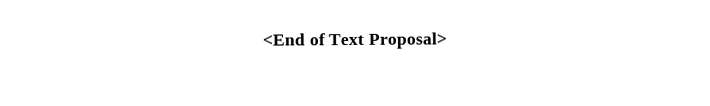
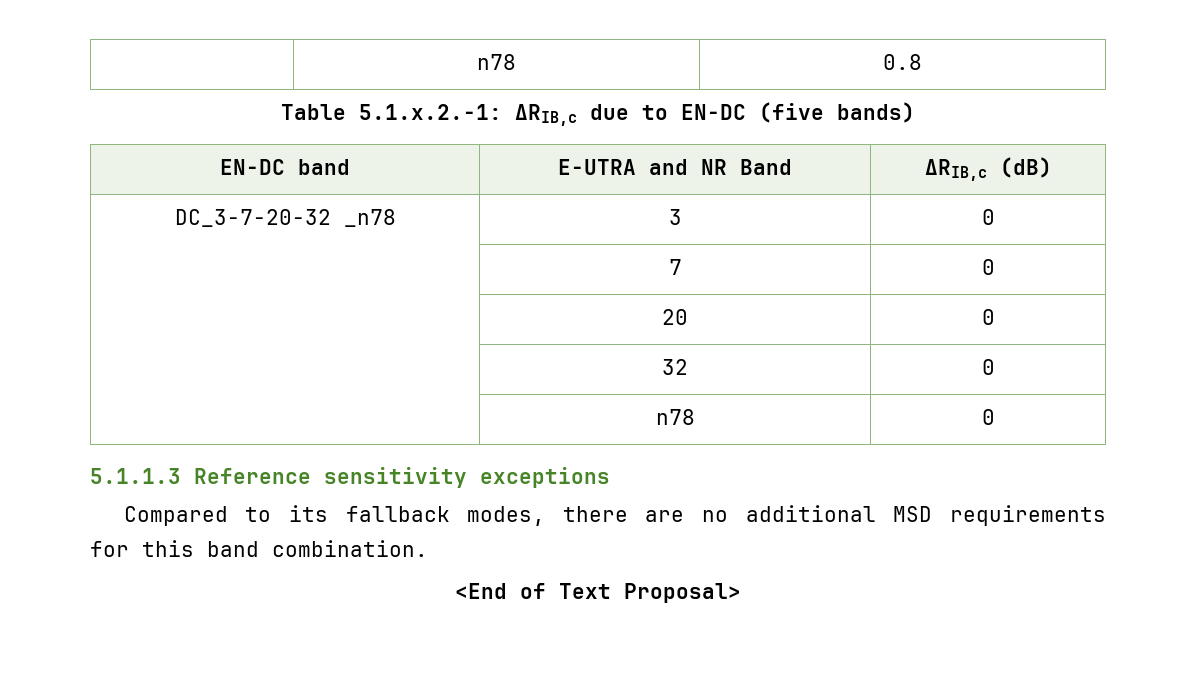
(261, 39) none -> [477,54,516,70] [883,54,922,70] [281,102,915,126] [220,159,350,175] [558,159,792,175] [924,157,1052,181] [174,209,396,227] [668,209,682,225] [981,209,995,225] [668,259,682,275] [981,259,995,275] [662,309,688,325] [981,309,995,325] [662,359,688,375] [981,359,995,375] [655,409,695,425] [981,409,995,425] [90,467,610,488] [123,505,1107,526] [90,540,428,557] | n78 | 0.8 // Table 5.1.x.2.-1: ΔRIB,c due to EN-DC (five bands) // EN-DC band | E-UTRA and NR Band | ΔRIB,c (dB) // DC_3-7-20-32 _n78 | 3 | 0 // | 7 | 0 // | 20 | 0 // | 32 | 0 // | n78 | 0 // 5.1.1.3 Reference sensitivity exceptions // Compared to its fallback modes, there are no additional MSD requirements for this band combination. //

